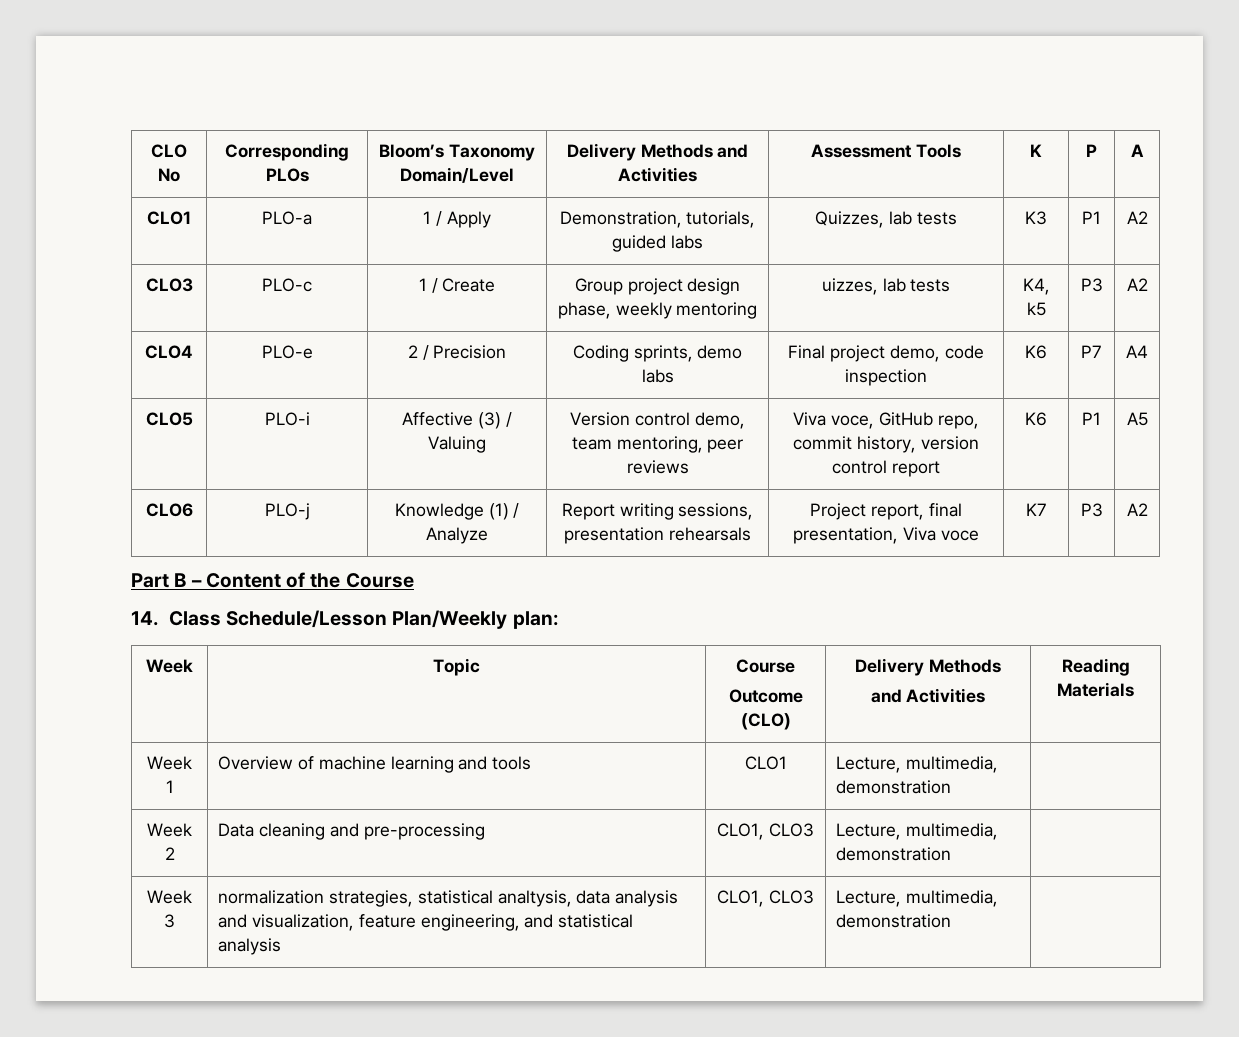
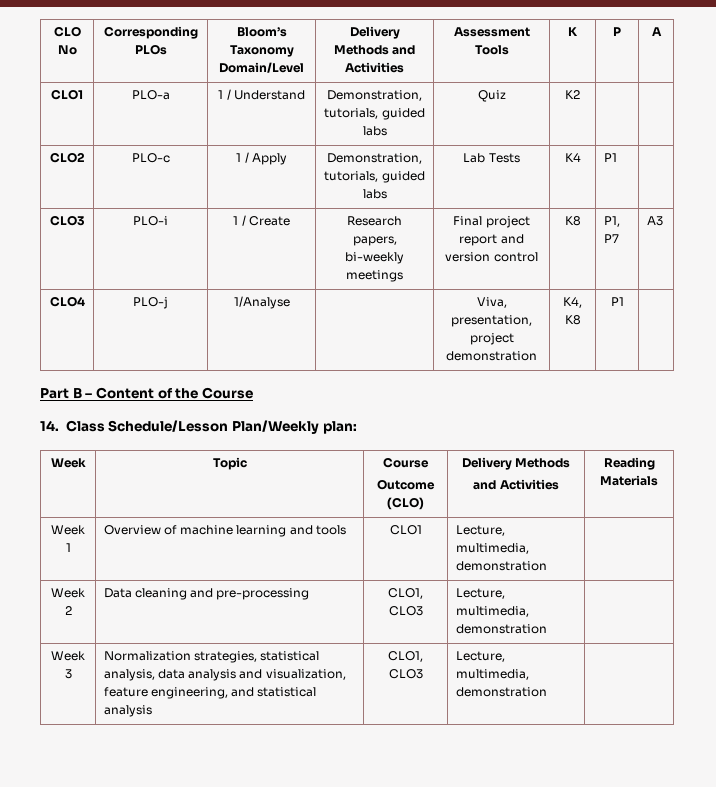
(312, 218) none -> [218,89,305,100] [327,90,422,101] [324,108,425,120] [362,126,387,136] [477,90,506,102] [565,90,580,99] [49,152,85,163] [131,153,170,163] | 1 / Understand | Demonstration, tutorials, guided labs | Quiz | K2 | | // CLO2 | PLO-c
[815,211,957,228] [1025,211,1047,225] [1082,211,1101,224] [1126,211,1148,224] [145,278,193,292] [262,278,312,292] Quizzes, lab tests | K3 | P1 | A2 // CLO3 | PLO-c -> [463,153,520,163] [564,153,581,162] [603,153,617,162] [49,215,85,226] [133,216,168,226] Lab Tests | K4 | P1 | // CLO3 | PLO-i
[574,278,741,295] [557,302,758,319] [821,278,951,295] [1022,278,1050,295] [1026,302,1046,316] [1080,278,1103,292] [1126,278,1148,291] [145,345,193,359] [261,345,313,359] [407,345,507,360] [572,345,743,362] [641,369,674,383] [788,345,984,362] [845,369,927,386] [1025,345,1047,359] [1081,345,1102,358] [1126,345,1148,358] [145,412,193,426] [264,412,310,426] [402,412,512,429] [428,436,486,453] [570,412,745,429] [571,436,744,453] [626,460,689,474] [793,412,979,429] [793,436,979,453] [832,460,940,477] [1025,412,1047,426] [1082,412,1101,425] [1126,412,1148,426] [145,503,193,517] [264,503,310,520] [394,503,520,520] [426,527,488,544] [561,503,754,520] [564,527,751,544] [810,503,962,520] [793,527,979,544] [1025,503,1047,516] [1080,503,1103,517] [1126,503,1148,516] Group project design phase, weekly mentoring | uizzes, lab tests | K4, k5 | P3 | A2 // CLO4 | PLO-e | 2 / Precision | Coding sprints, demo labs | Final project demo, code inspection | K6 | P7 | A4 // CLO5 | PLO-i | Affective (3) / Valuing | Version control demo, team mentoring, peer reviews | Viva voce, GitHub repo, commit history, version control report | K6 | P1 | A5 // CLO6 | PLO-j | Knowledge (1) / Analyze | Report writing sessions, presentation rehearsals | Project report, final presentation, Viva voce | K7 | P3 | A2 -> [347,216,402,226] [352,236,397,246] [345,252,404,264] [346,270,403,282] [453,216,530,228] [459,234,524,246] [445,252,538,262] [564,216,581,226] [603,216,620,227] [603,234,619,243] [646,216,663,226] [49,296,85,307] [133,297,168,309] [233,296,290,309] [476,297,507,308] [451,315,532,327] [469,333,514,345] [446,351,537,361] [563,297,582,308] [564,315,581,325] [610,297,624,306] Research papers, bi-weekly meetings | Final project report and version control | K8 | P1, P7 | A3 // CLO4 | PLO-j | 1/Analyse | | Viva, presentation, project demonstration | K4, K8 | P1 |
[218,890,325,904] normalization -> [103,651,191,661] Normalization
[497,890,572,907] analtysis, -> [103,669,155,681] analysis,

